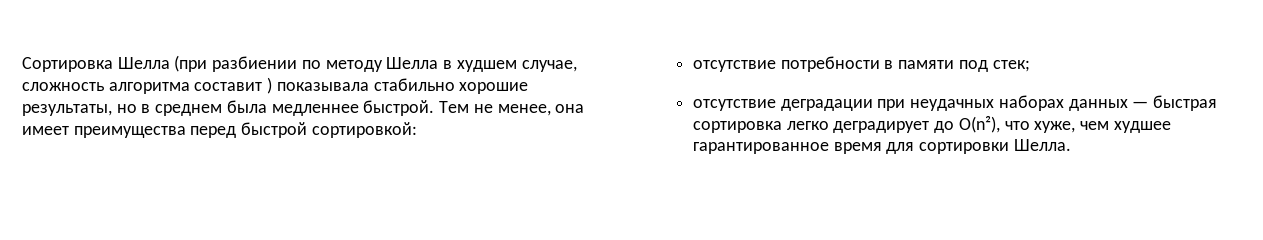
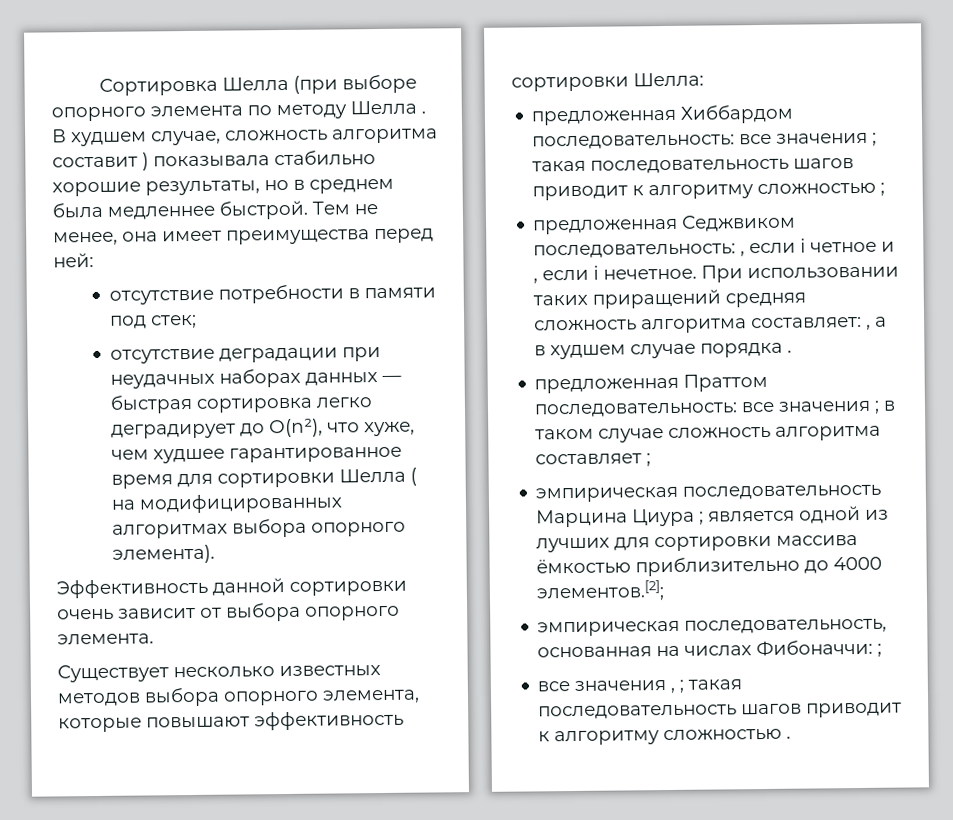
[212,56,298,72] разбиении -> [341,74,417,94] [51,105,243,122] выборе опорного элемента
[443,60,453,69] в -> [421,110,426,114] [52,129,67,143] . В
[241,122,417,138] быстрой сортировкой: -> [53,253,94,268] ней:
[1013,139,1071,151] Шелла. -> [338,467,417,486] [110,493,343,514] [111,518,406,539] [111,544,215,564] [56,578,407,599] [57,602,400,622] [57,633,154,645] [57,664,381,683] [57,687,420,707] [58,710,404,733] [511,72,704,92] [531,104,795,126] [532,132,878,150] [532,158,855,174] [532,182,886,201] [533,214,797,235] [533,238,896,259] [533,265,900,284] [533,289,807,309] [534,316,888,334] [534,342,793,360] [534,373,769,394] [534,400,897,418] [535,425,882,443] [535,453,652,467] [535,484,882,503] [536,505,890,528] [536,535,859,553] [536,556,883,577] [536,580,666,602] [537,618,888,637] [537,639,883,658] [537,679,743,693] [538,702,903,720] [538,728,792,746] Шелла ( на модифицированных алгоритмах выбора опорного элемента). // Эффективность данной сортировки очень зависит от выбора опорного элемента. // Существует несколько известных методов выбора опорного элемента, которые повышают эффективность сортировки Шелла: // предложенная Хиббардом последовательность: все значения ; такая последовательность шагов приводит к алгоритму сложностью ; // предложенная Седжвиком последовательность: , если i четное и , если i нечетное. При использовании таких приращений средняя сложность алгоритма составляет: , а в худшем случае порядка . // предложенная Праттом последовательность: все значения ; в таком случае сложность алгоритма составляет ; // эмпирическая последовательность Марцина Циура ; является одной из лучших для сортировки массива ёмкостью приблизительно до 4000 элементов.[2]; // эмпирическая последовательность, основанная на числах Фибоначчи: ; // все значения , ; такая последовательность шагов приводит к алгоритму сложностью .

